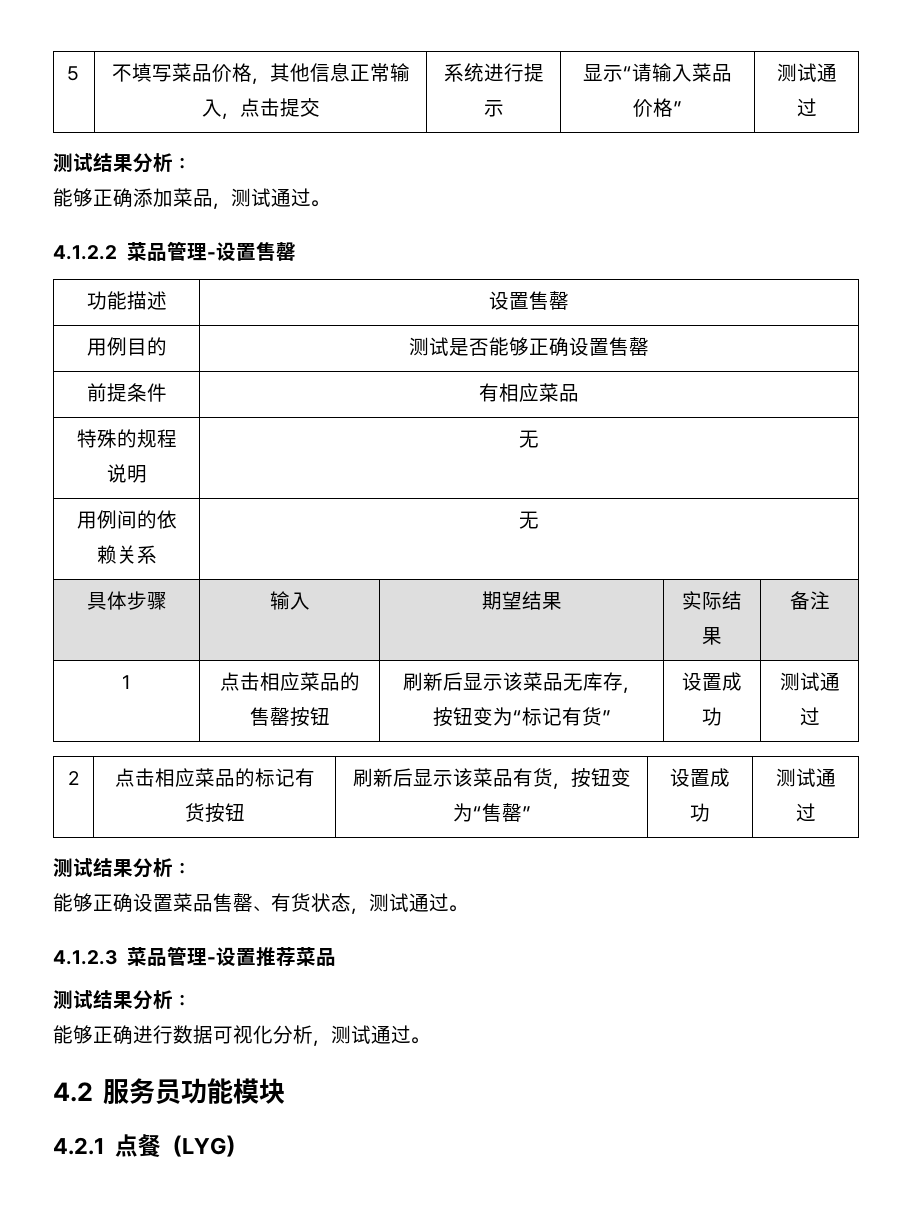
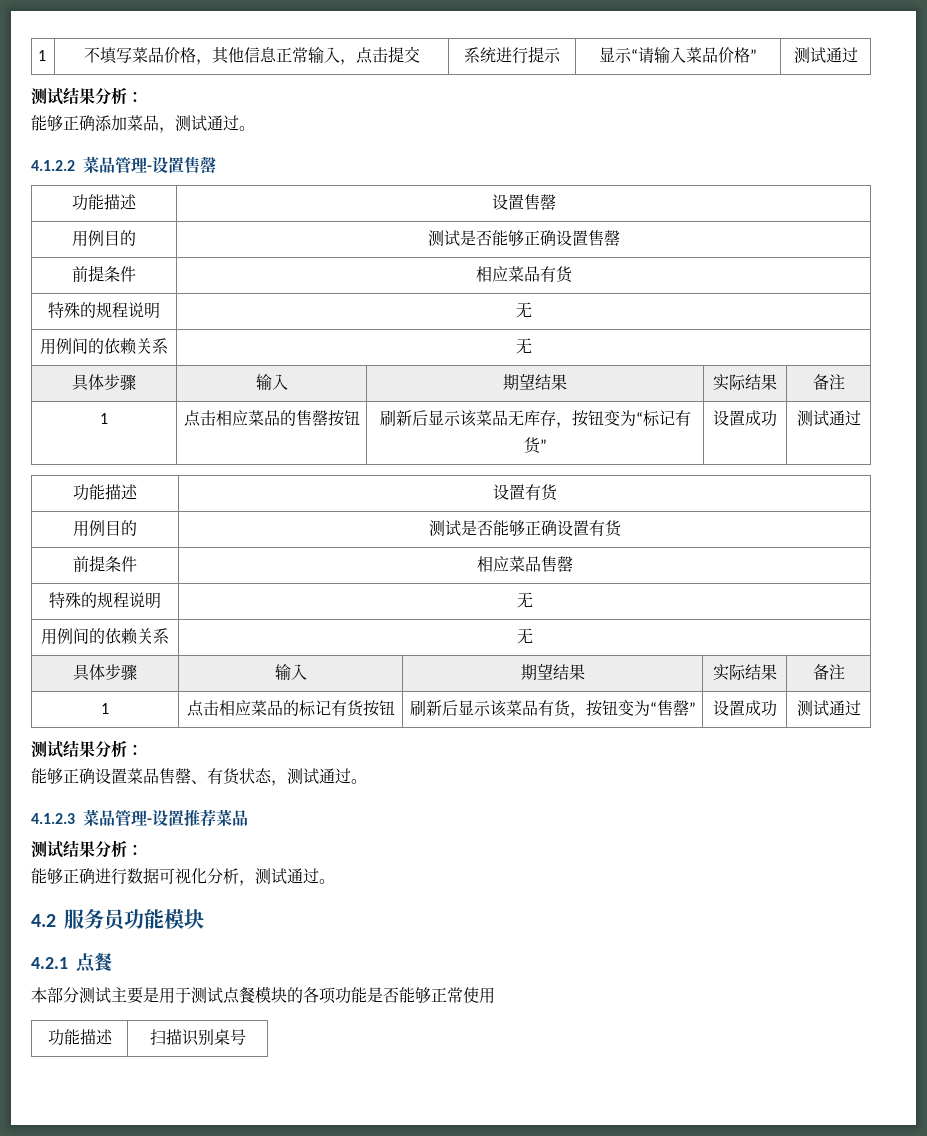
[67,66,80,81] 5 -> [38,50,47,61] 1
[479,383,579,402] 有相应菜品 -> [475,266,573,283] 相应菜品有货
[68,771,79,785] 2 -> [73,484,138,501] [492,484,558,501] [73,520,137,537] [428,520,622,537] [73,555,137,572] [476,556,573,572] [49,592,161,609] [516,592,533,608] [41,628,169,645] [516,628,533,644] [73,664,137,681] [274,664,307,680] [520,663,585,680] [712,664,777,681] [812,664,845,680] [101,703,109,714] 功能描述 | 设置有货 // 用例目的 | 测试是否能够正确设置有货 // 前提条件 | 相应菜品售罄 // 特殊的规程说明 | 无 // 用例间的依赖关系 | 无 // 具体步骤 | 输入 | 期望结果 | 实际结果 | 备注 // 1
[160,1135,247,1157] （LYG） -> [31,986,495,1004] [47,1029,113,1046] [149,1029,246,1046] // 本部分测试主要是用于测试点餐模块的各项功能是否能够正常使用 // 功能描述 | 扫描识别桌号

